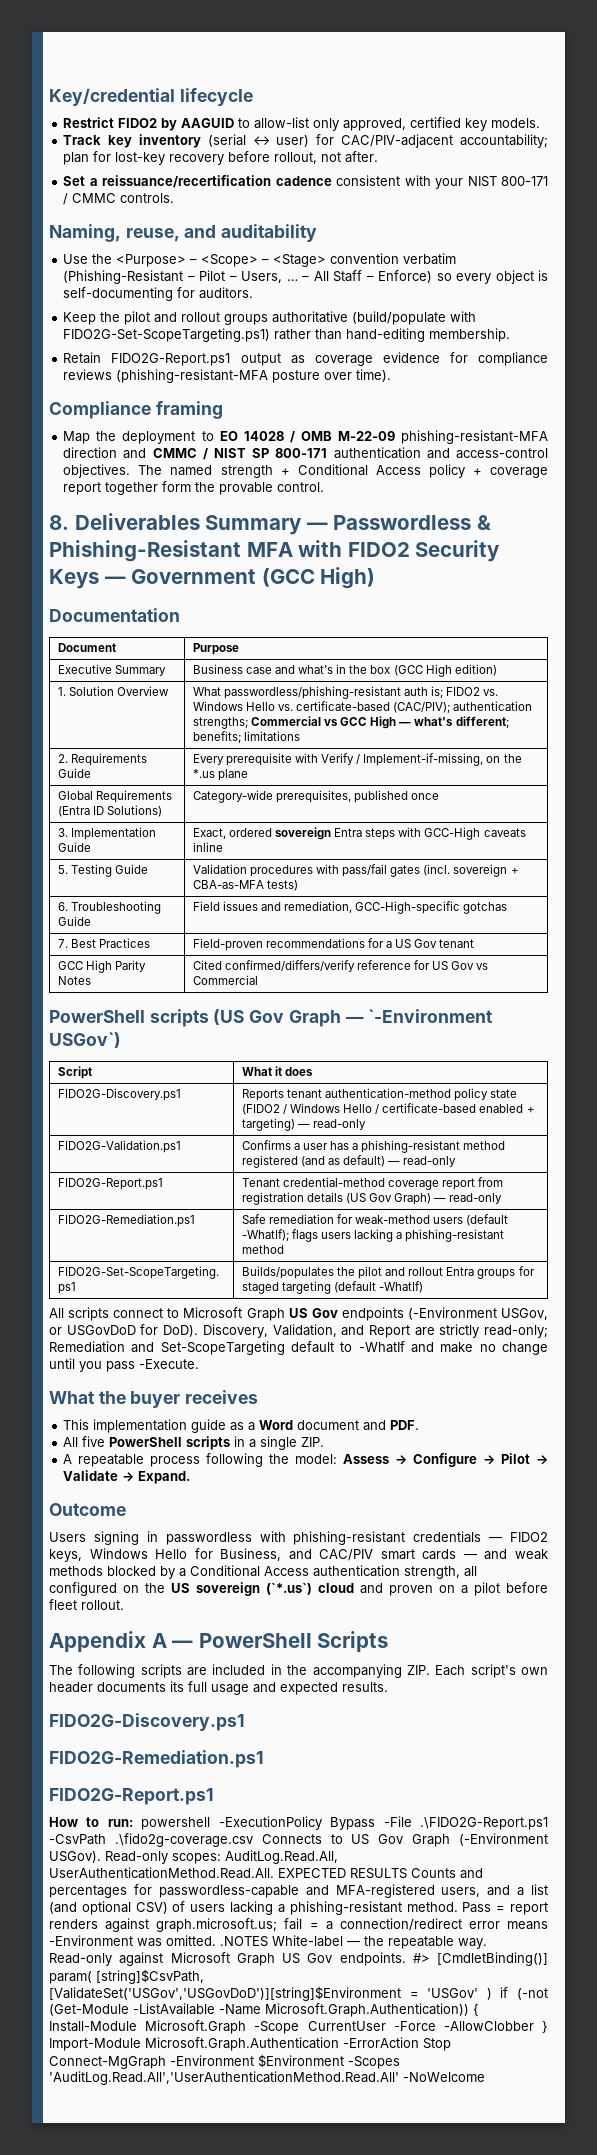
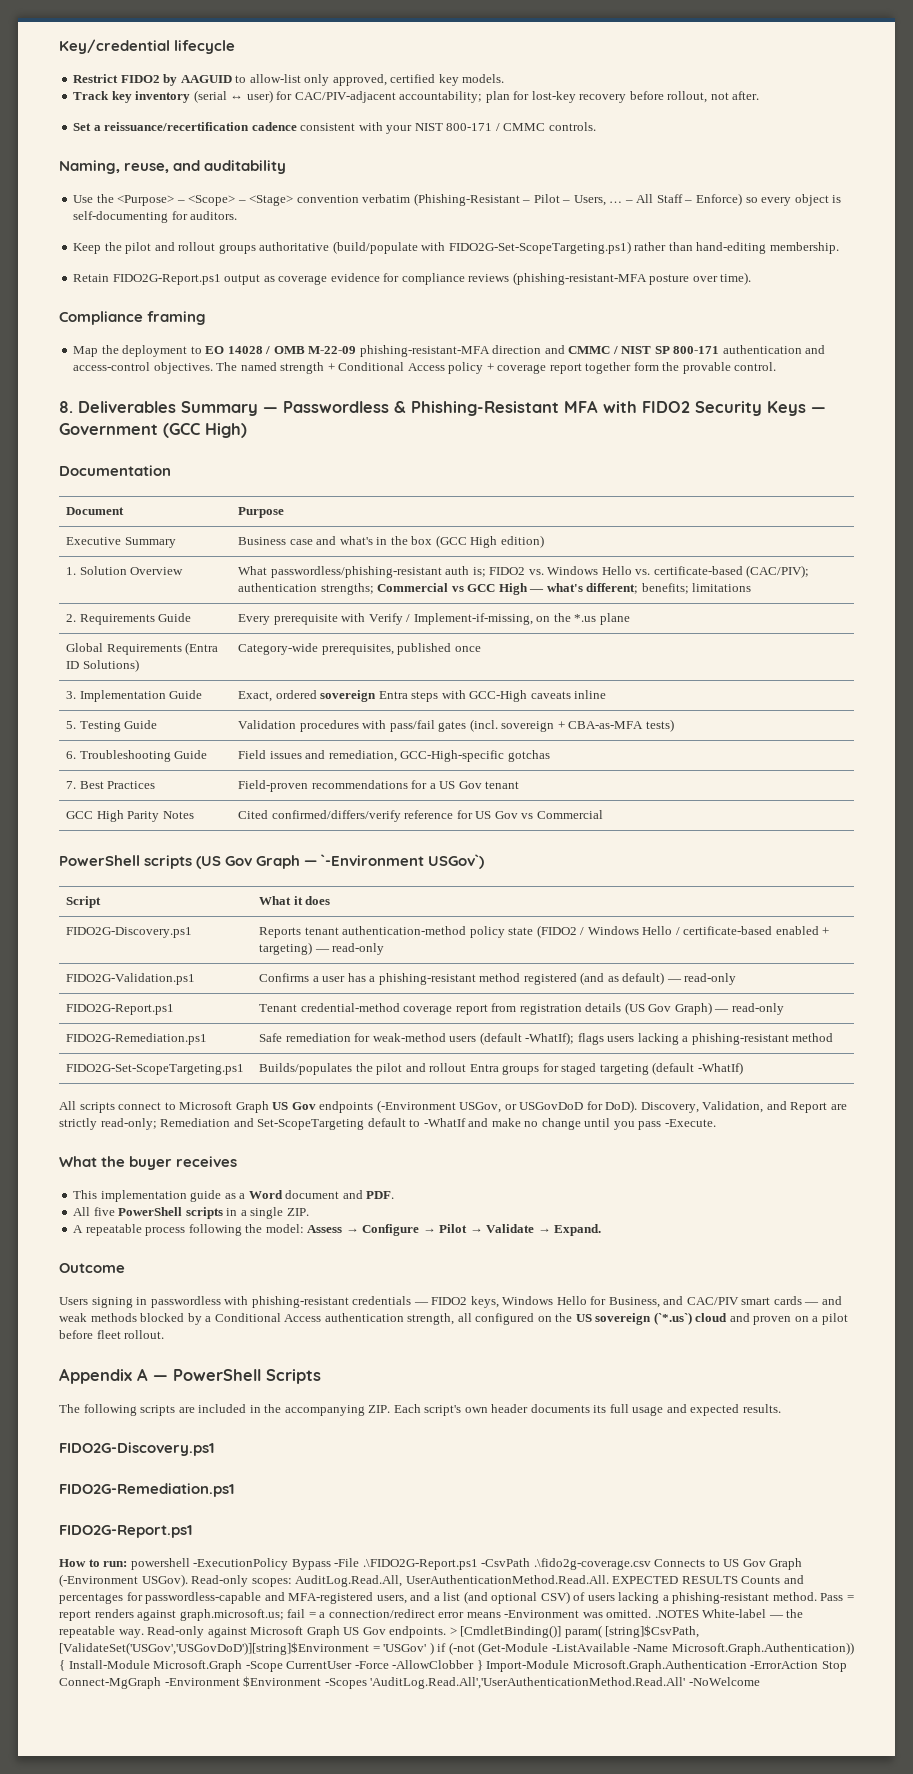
[412,1953,430,1963] #> -> [449,1627,457,1635] >

